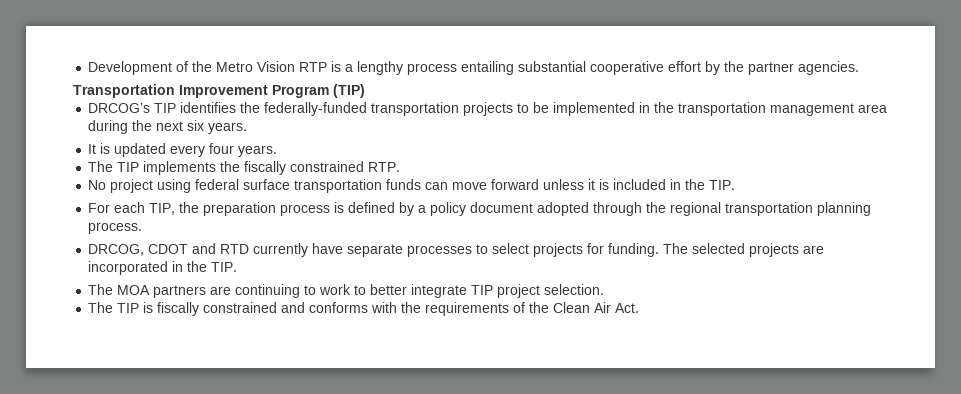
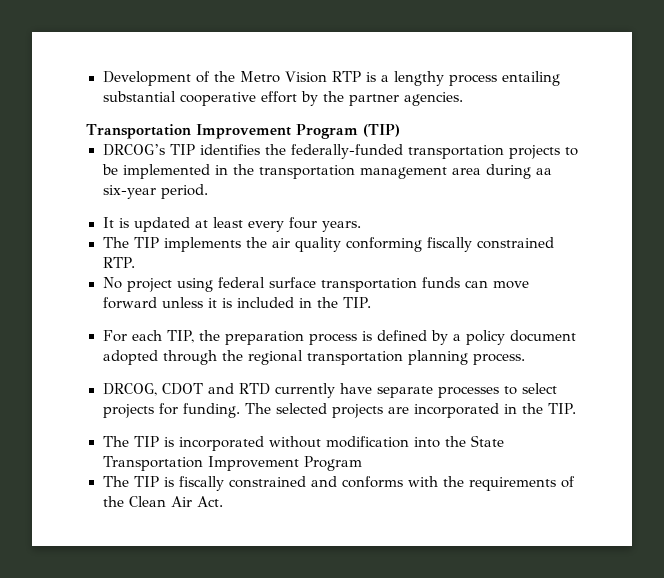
[132,120,248,134] the next six years. -> [535,168,552,175] [102,184,208,199] aa six-year period.
(167, 150) none -> [194,217,243,228] at least
(241, 166) none -> [271,237,422,252] air quality conforming
[117,284,605,298] MOA partners are continuing to work to better integrate TIP project selection. -> [133,435,504,451] [102,456,363,471] TIP is incorporated without modification into the State Transportation Improvement Program

